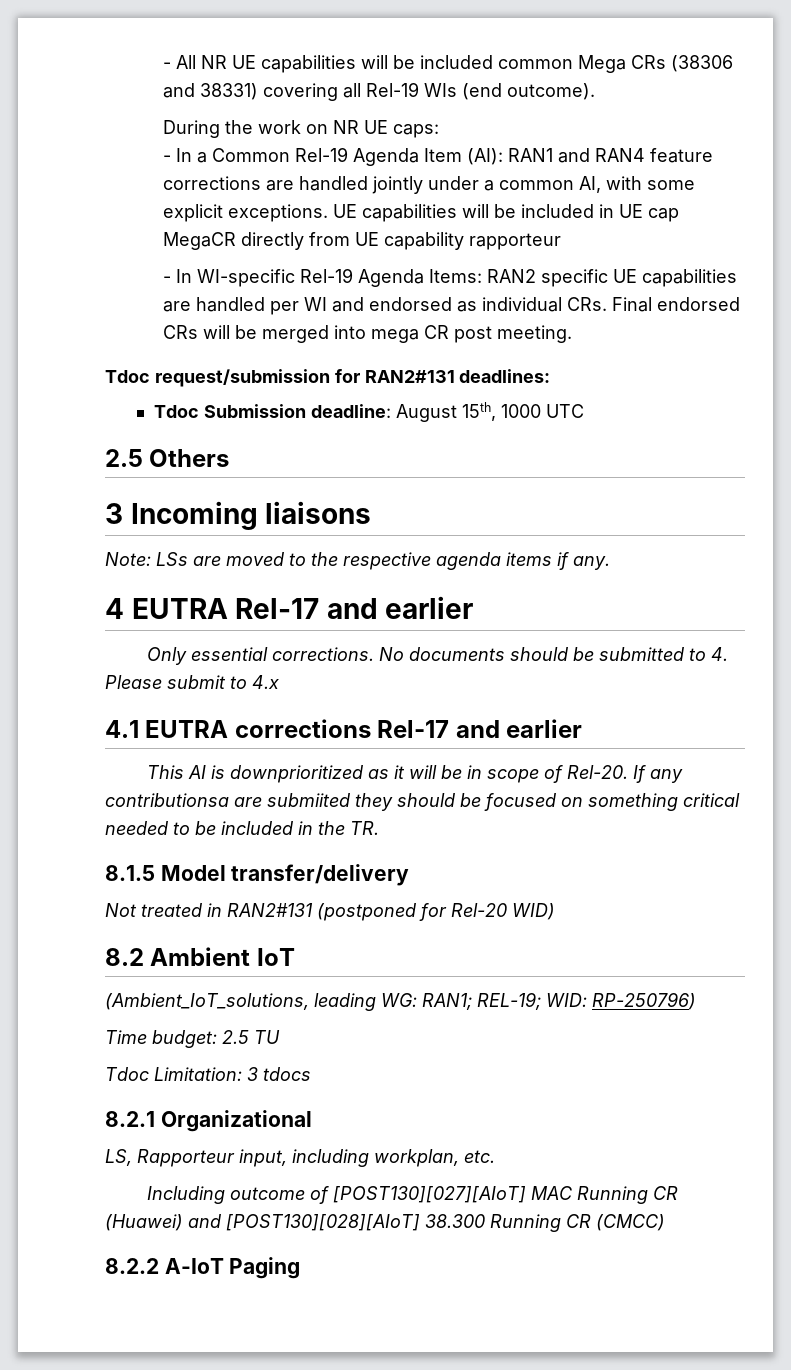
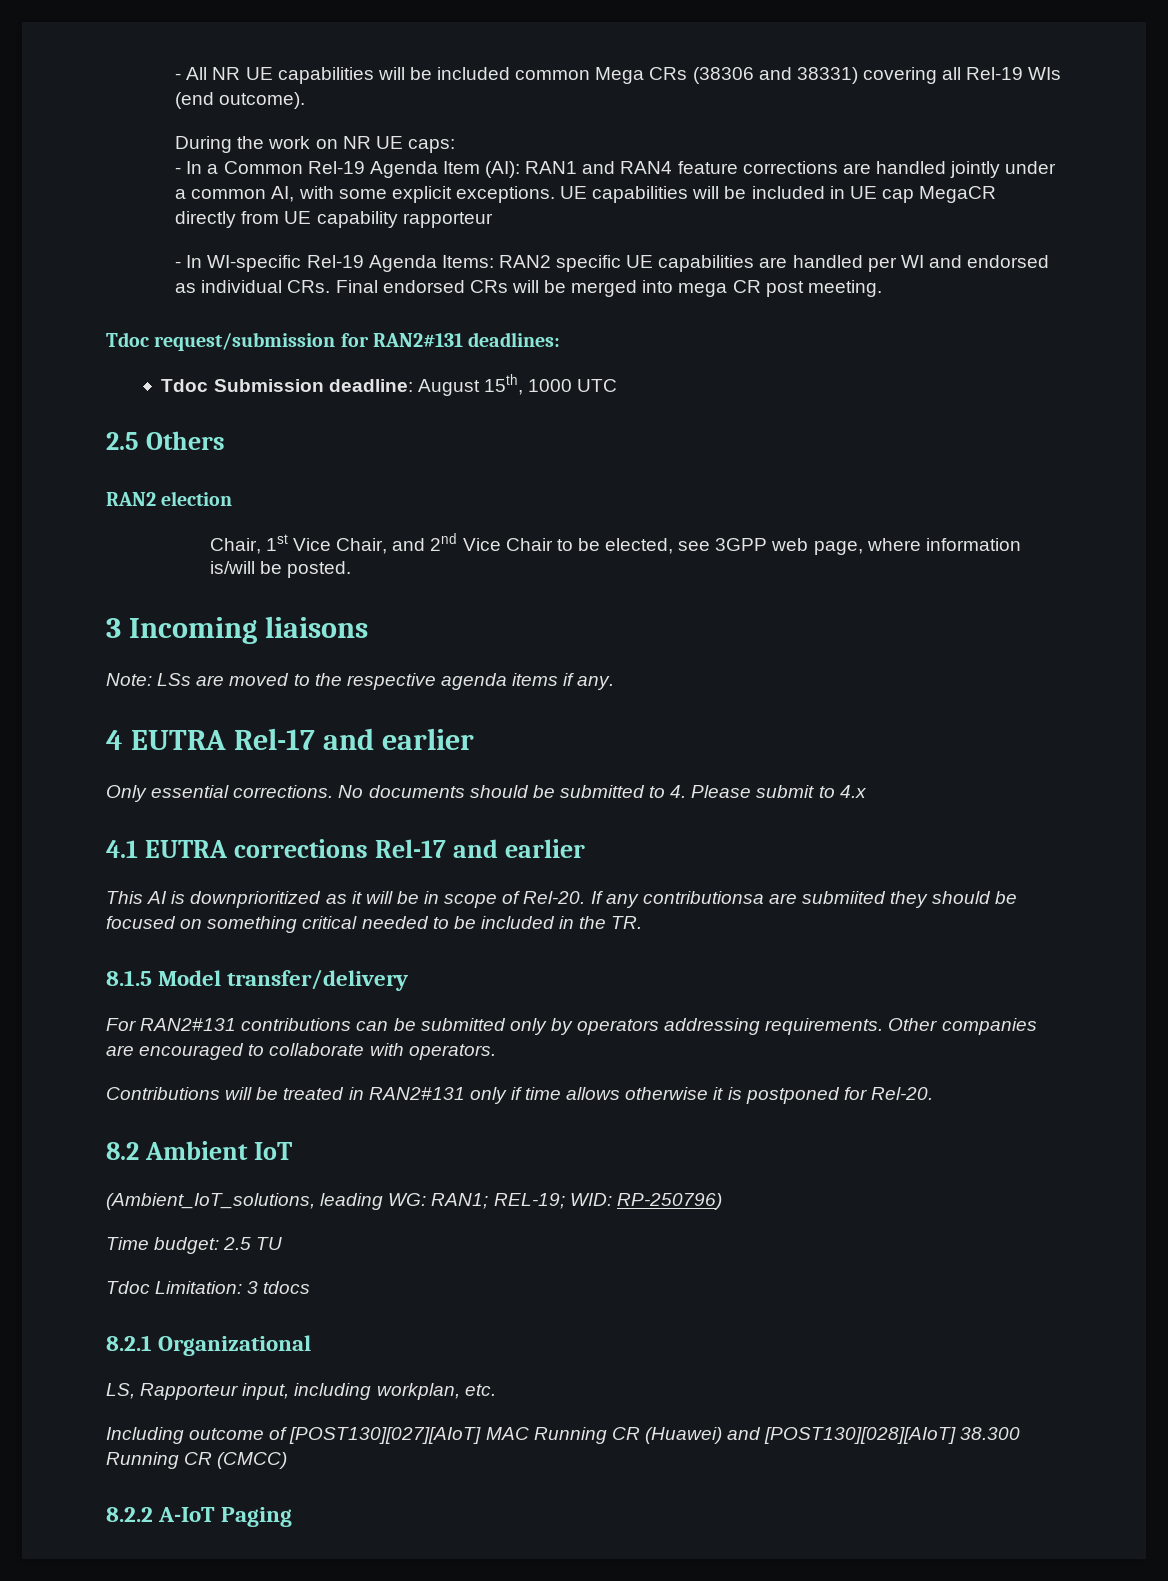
(230, 458) none -> [106,491,233,506] [209,533,1021,555] [209,561,351,578] // RAN2 election // Chair, 1st Vice Chair, and 2nd Vice Chair to be elected, see 3GPP web page, where information is/will be posted.
[105,903,555,921] Not treated in RAN2#131 (postponed for Rel-20 WID) -> [106,1018,1037,1035] [106,1043,496,1060] [106,1087,933,1104] For RAN2#131 contributions can be submitted only by operators addressing requirements. Other companies are encouraged to collaborate with operators. // Contributions will be treated in RAN2#131 only if time allows otherwise it is postponed for Rel-20.

